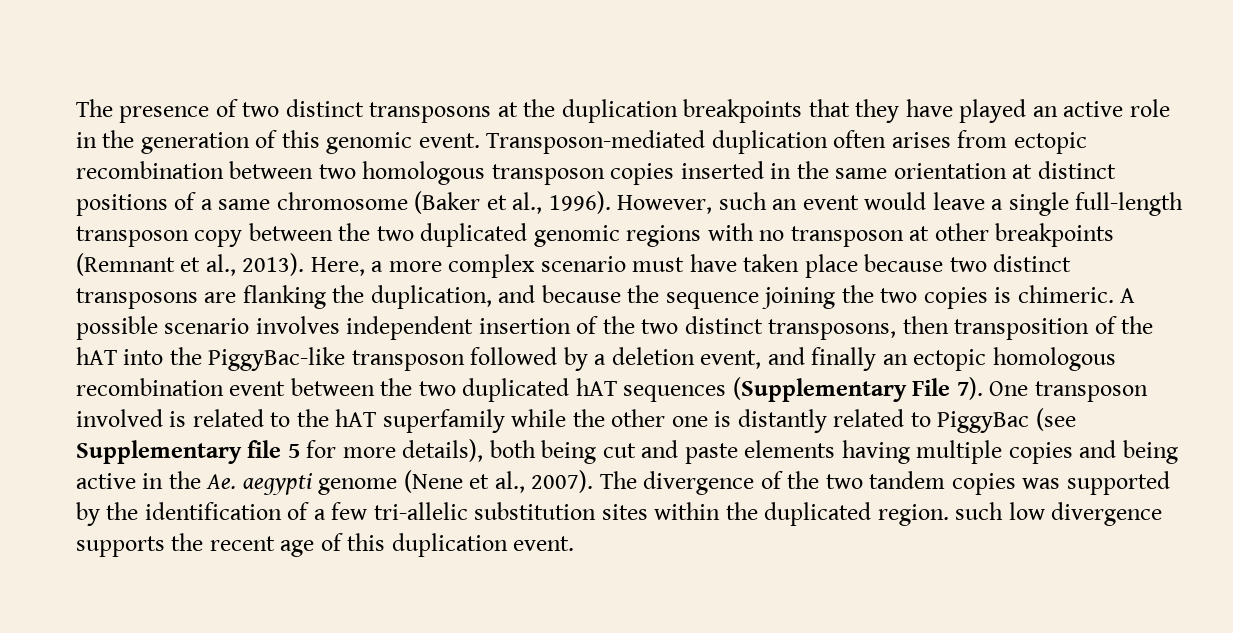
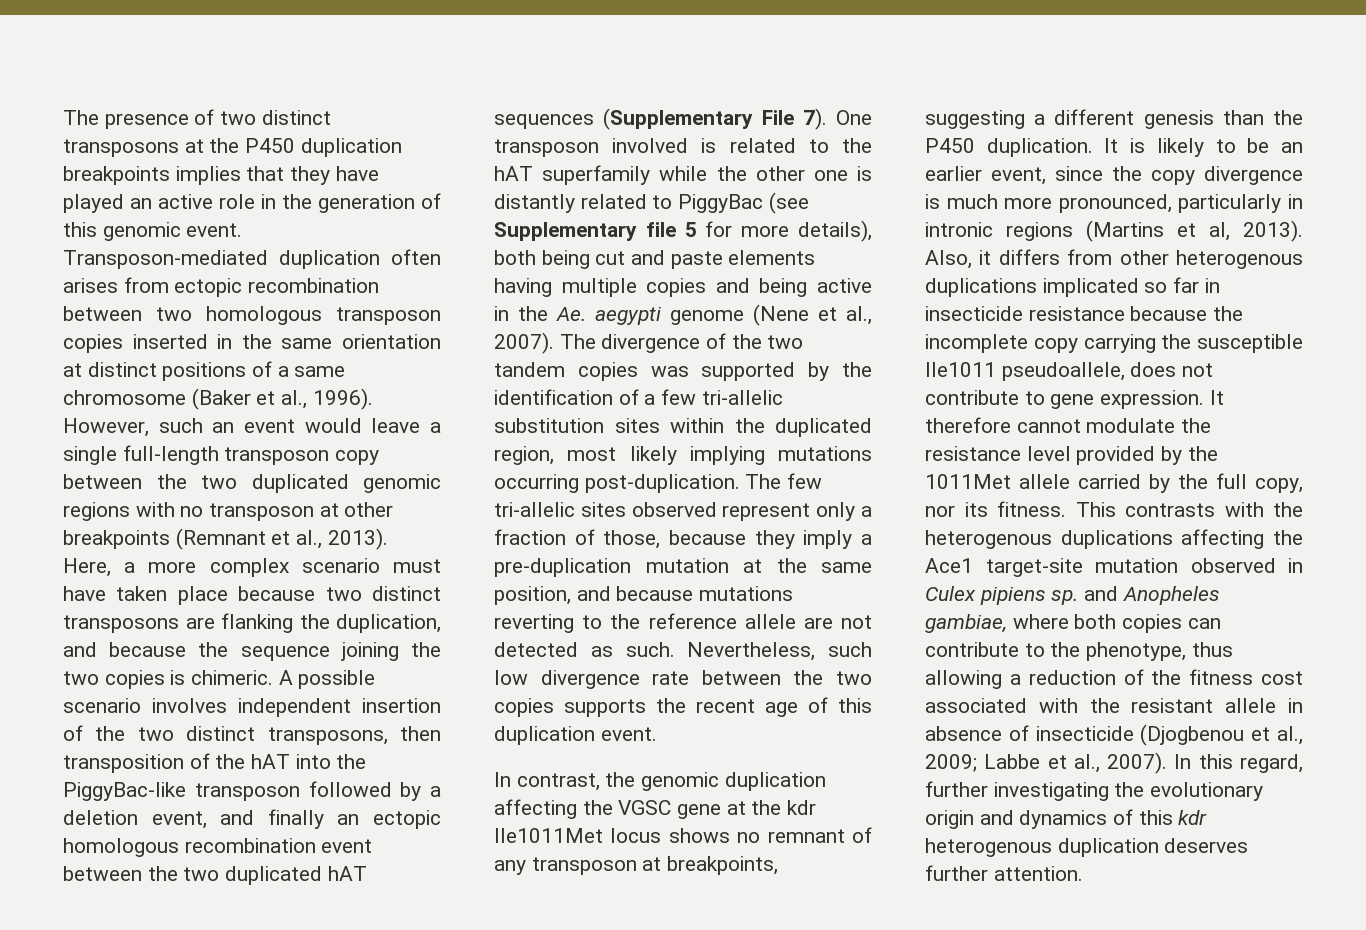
(556, 108) none -> [245,138,296,153] P450
(803, 111) none -> [175,166,241,185] implies
[877,502,1163,526] region. such low divergence -> [494,446,872,465] [494,473,823,493] [494,502,872,521] [494,529,872,549] [494,558,872,577] [494,586,794,605] [494,613,872,633] [494,642,872,661] [494,670,872,689] [494,698,554,717] region, most likely implying mutations occurring post-duplication. The few tri-allelic sites observed represent only a fraction of those, because they imply a pre-duplication mutation at the same position, and because mutations reverting to the reference allele are not detected as such. Nevertheless, such low divergence rate between the two copies
(575, 543) none -> [494,772,826,791] [494,799,817,819] [494,827,872,843] [494,856,779,875] [925,109,1303,129] [925,138,1303,157] [925,166,1303,185] [925,194,1303,213] [925,220,1303,242] [925,249,1303,269] [925,277,1220,297] [925,306,1244,321] [925,334,1303,353] [925,362,1214,381] [925,390,1224,409] [925,417,1212,433] [925,446,1218,465] [925,473,1303,493] [925,501,1303,517] [925,529,1303,549] [925,558,1303,577] [925,586,1220,605] [925,614,1221,633] [925,642,1233,661] [925,669,1303,689] [925,698,1303,713] [925,724,1303,746] [925,752,1303,774] [925,781,1264,801] [925,809,1208,829] [925,838,1249,857] [925,865,1083,881] // In contrast, the genomic duplication affecting the VGSC gene at the kdr Ile1011Met locus shows no remnant of any transposon at breakpoints, suggesting a different genesis than the P450 duplication. It is likely to be an earlier event, since the copy divergence is much more pronounced, particularly in intronic regions (Martins et al, 2013). Also, it differs from other heterogenous duplications implicated so far in insecticide resistance because the incomplete copy carrying the susceptible Ile1011 pseudoallele, does not contribute to gene expression. It therefore cannot modulate the resistance level provided by the 1011Met allele carried by the full copy, nor its fitness. This contrasts with the heterogenous duplications affecting the Ace1 target-site mutation observed in Culex pipiens sp. and Anopheles gambiae, where both copies can contribute to the phenotype, thus allowing a reduction of the fitness cost associated with the resistant allele in absence of insecticide (Djogbenou et al., 2009; Labbe et al., 2007). In this regard, further investigating the evolutionary origin and dynamics of this kdr heterogenous duplication deserves further attention.

